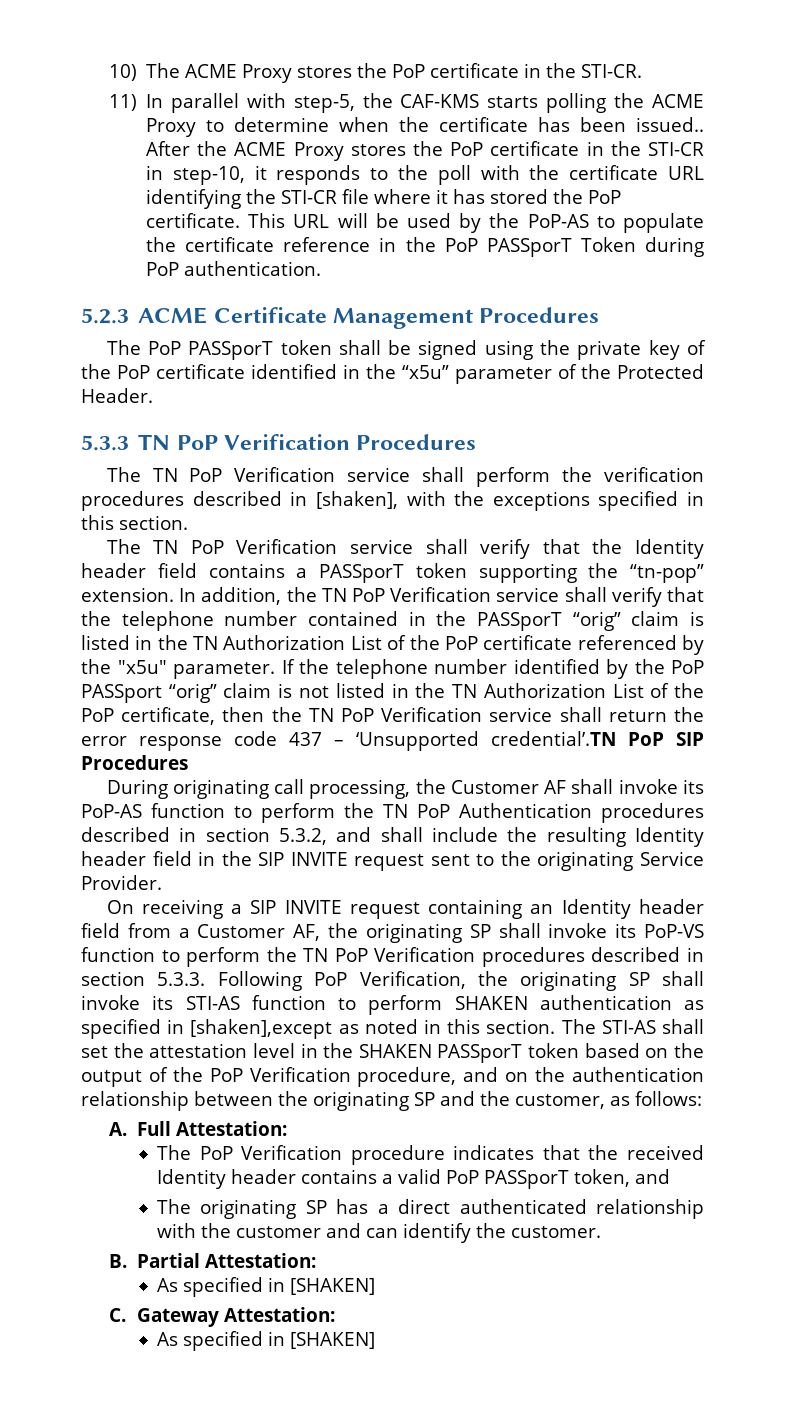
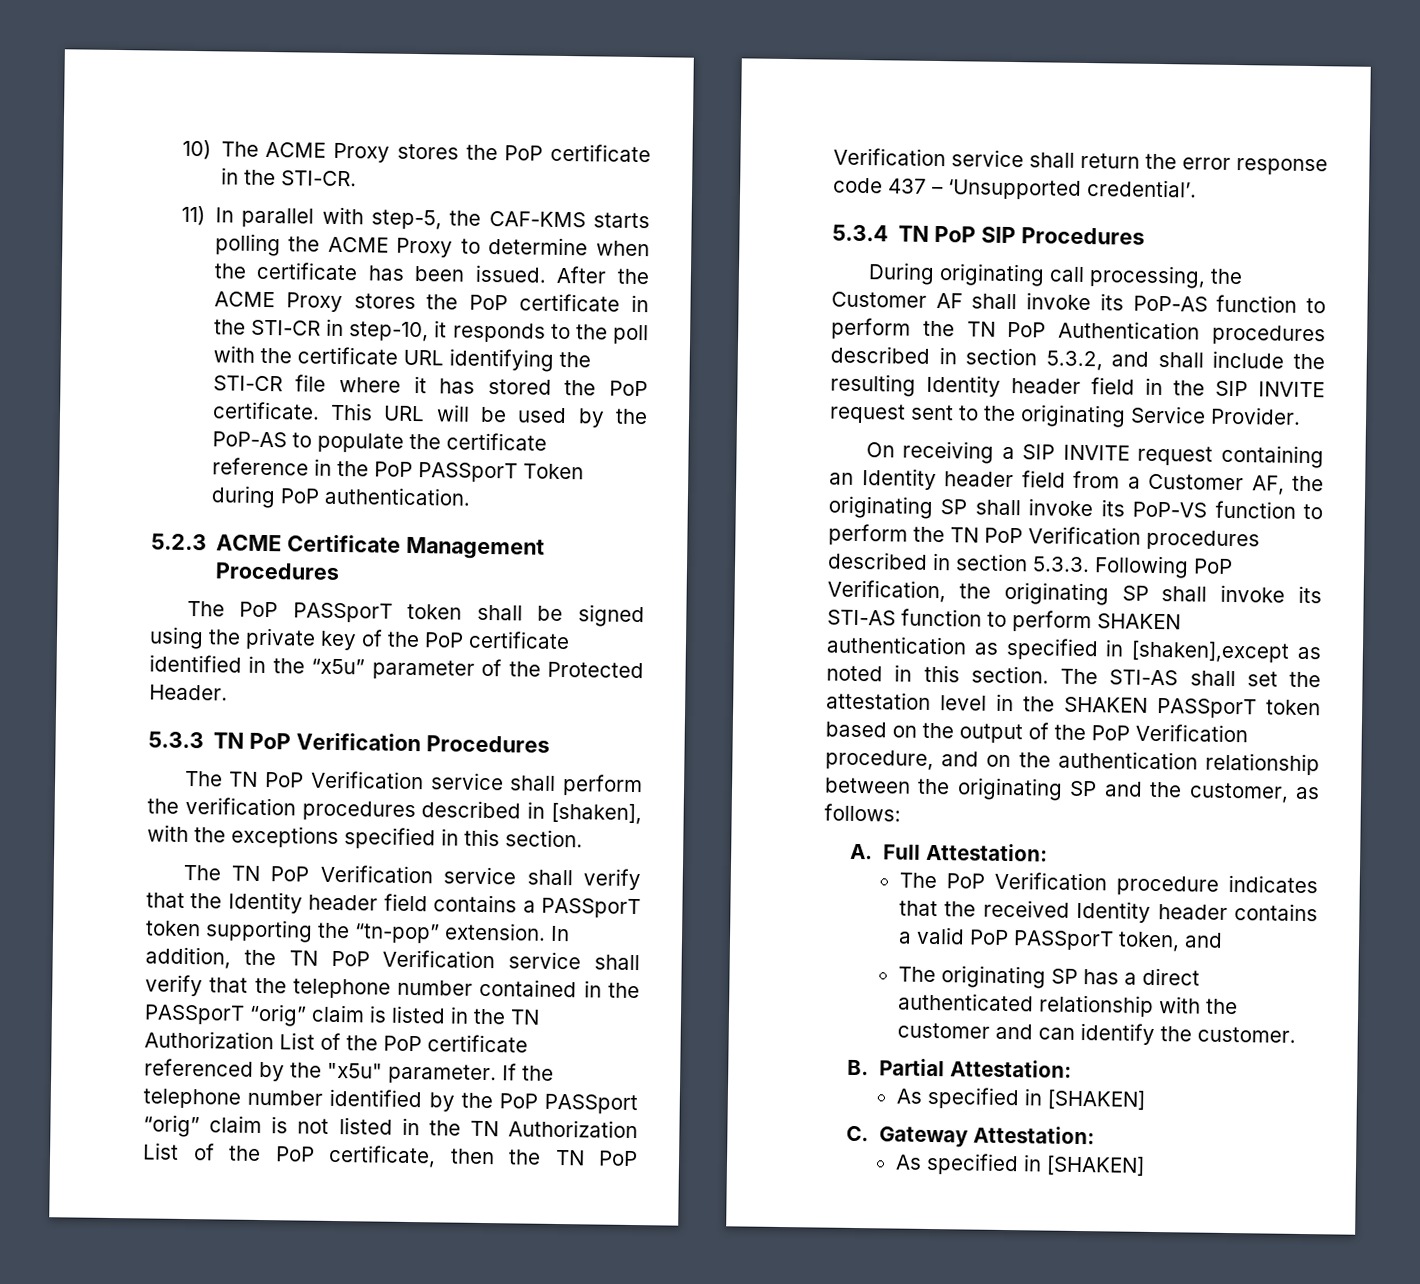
[636,117,705,132] issued.. -> [474,264,547,283] issued.
[491,731,616,746] credential’.TN -> [1087,179,1197,198] [832,224,930,242] credential’. // 5.3.4 TN

